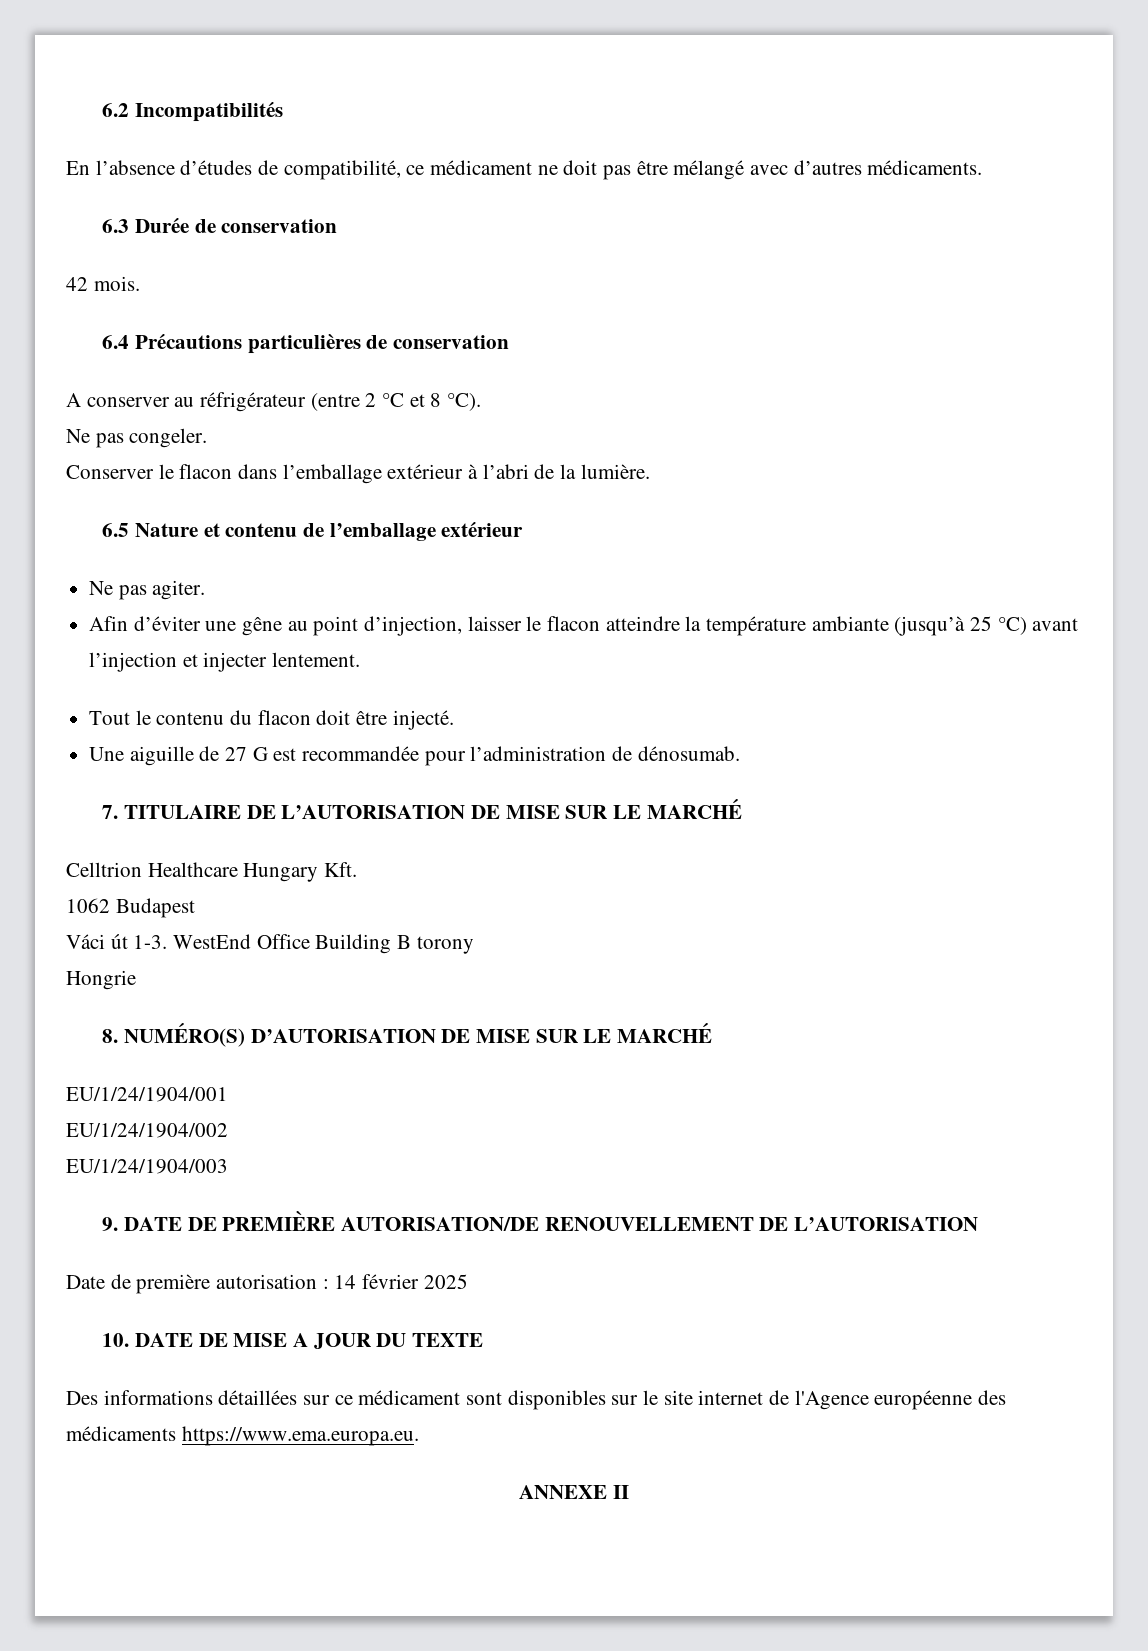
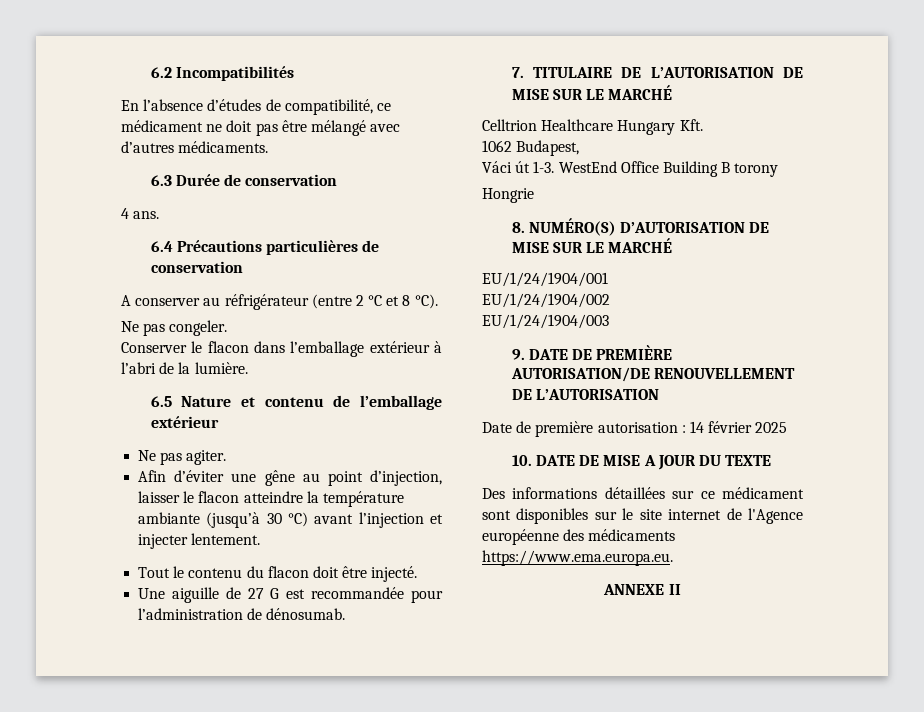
[66,276,140,291] 42 mois. -> [121,208,160,219] 4 ans.
[970,616,993,631] 25 -> [266,513,282,524] 30
[115,898,195,918] Budapest -> [516,140,580,156] Budapest,

